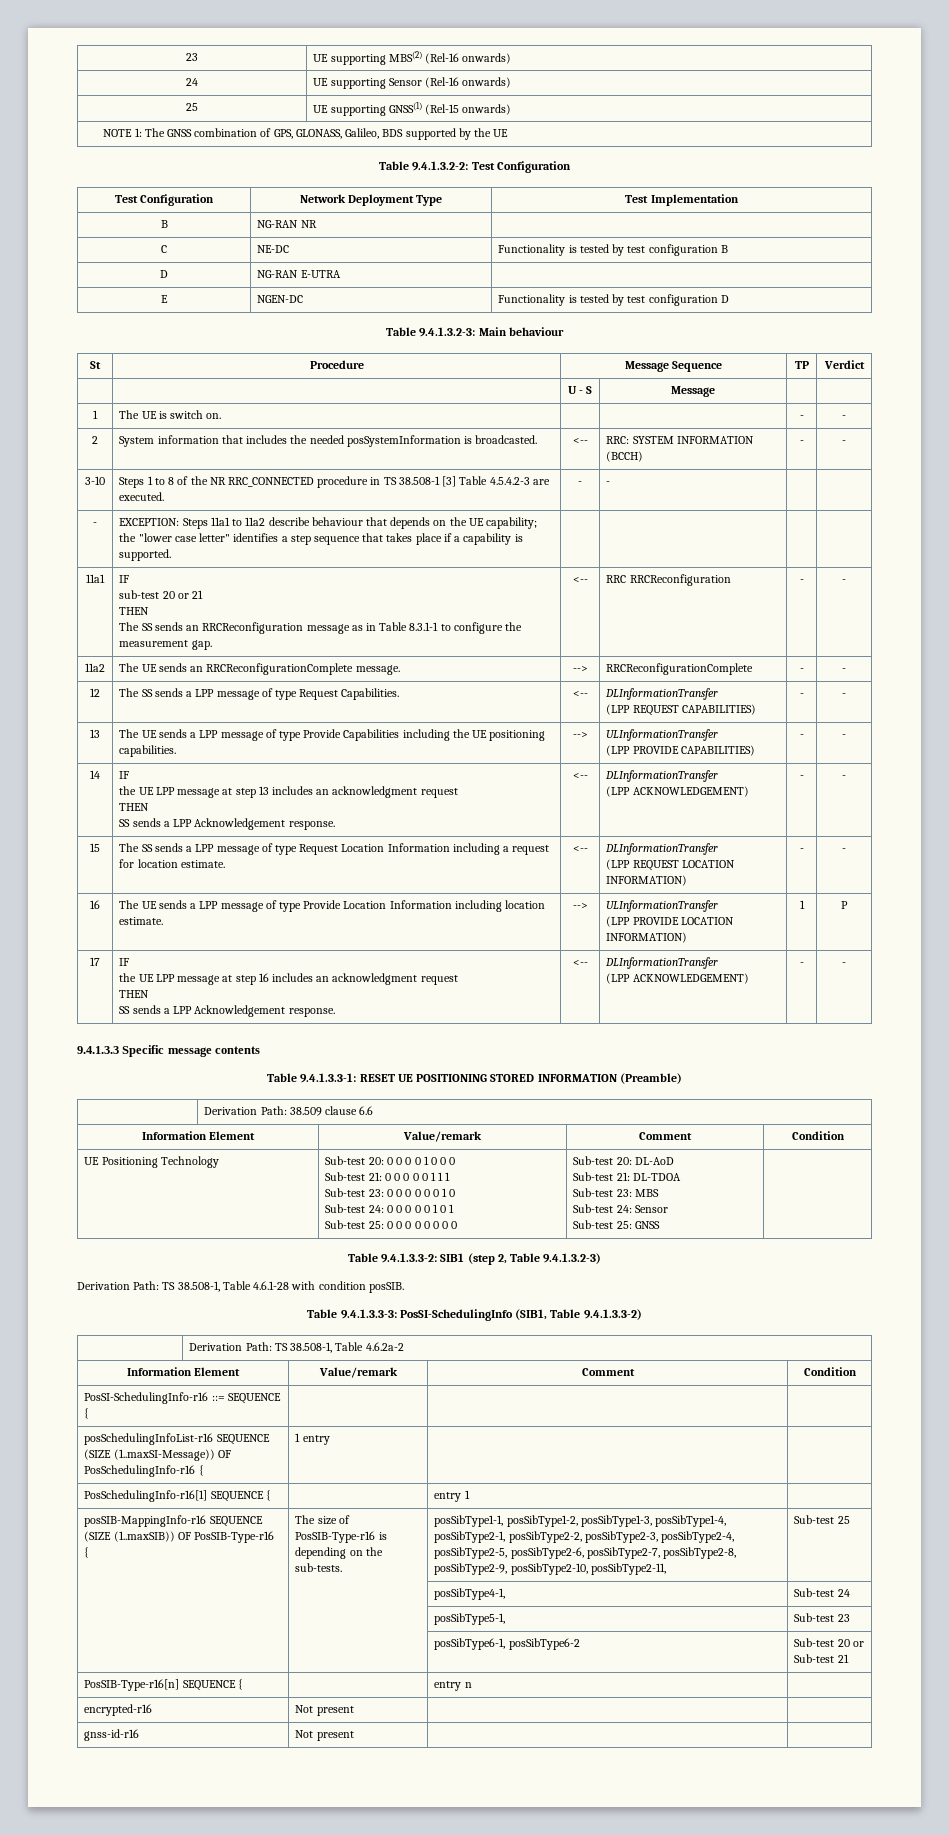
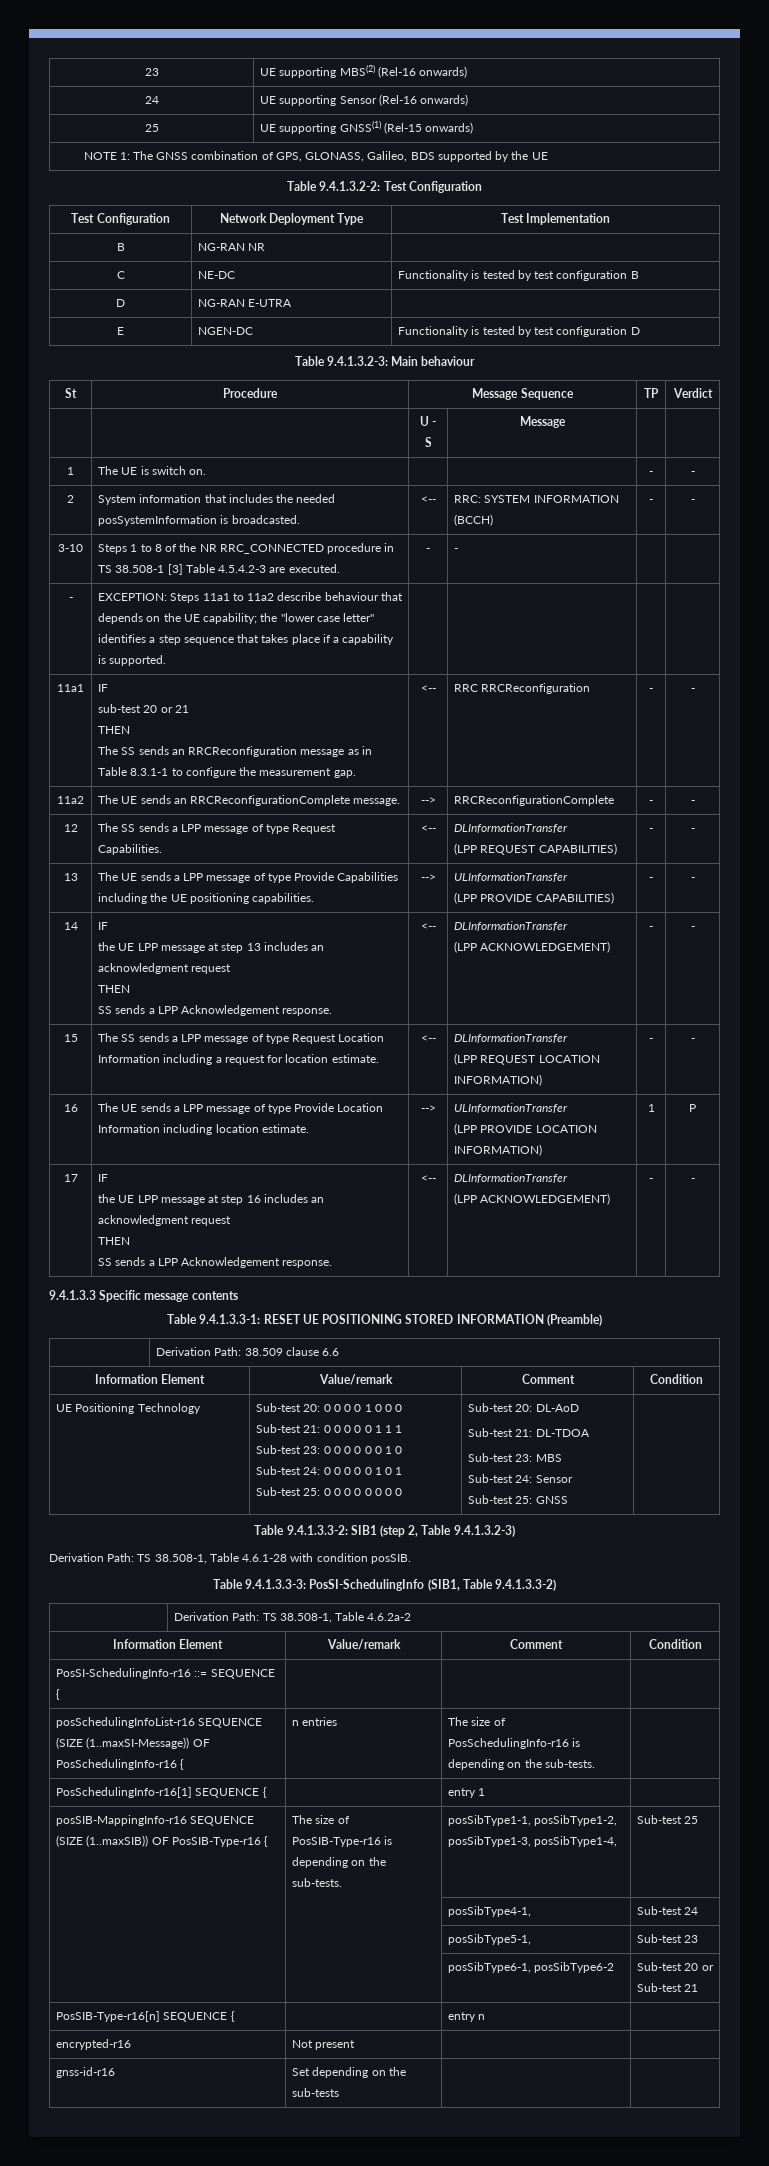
[295,1433,330,1445] 1 entry | -> [292,1717,338,1726] [448,1717,506,1726] [448,1738,581,1749] [448,1759,595,1770] n entries | The size of PosSchedulingInfo-r16 is depending on the sub-tests.
[434,1531,735,1543] [434,1547,737,1559] [434,1563,666,1575] posSibType2-1, posSibType2-2, posSibType2-3, posSibType2-4, posSibType2-5, posSibType2-6, posSibType2-7, posSibType2-8, posSibType2-9, posSibType2-10, posSibType2-11, -> (618, 1841) none
[295,1730,354,1741] Not present -> [292,2067,406,2078] [292,2088,340,2097] Set depending on the sub-tests

